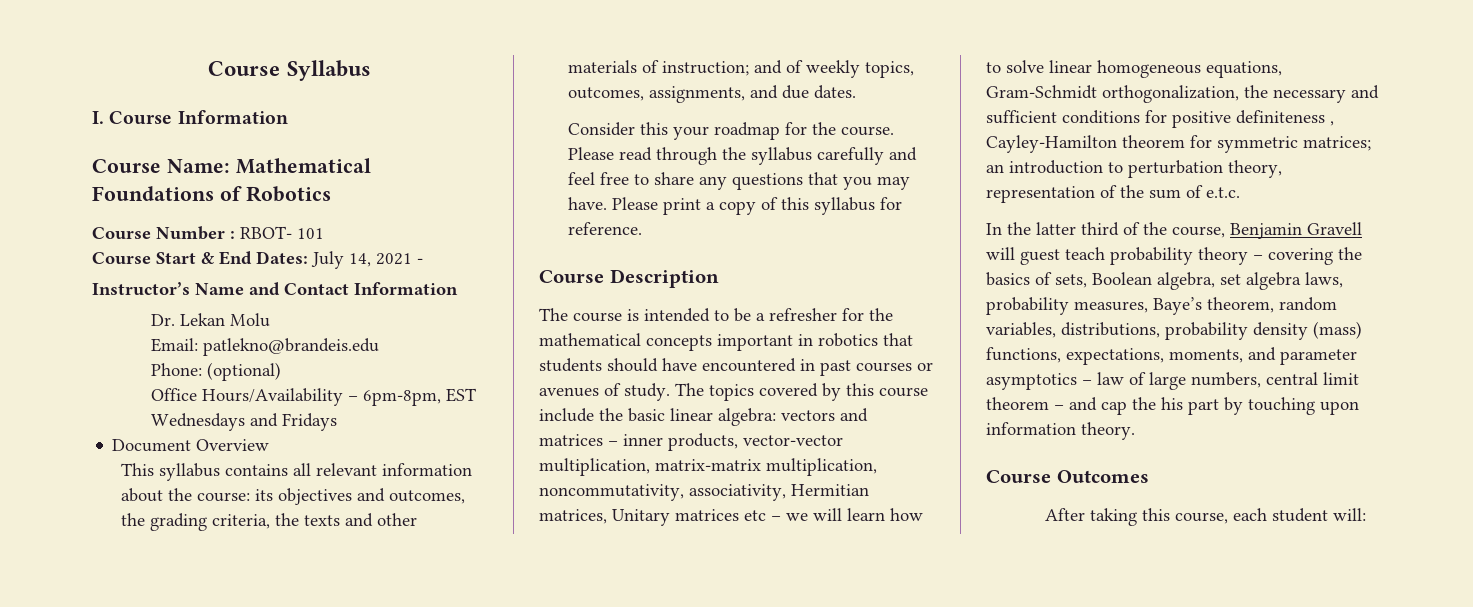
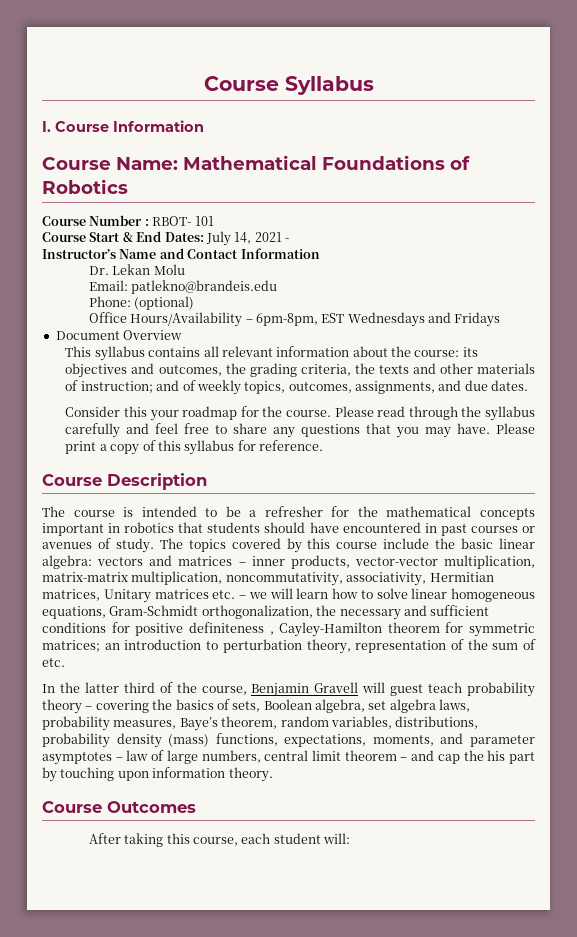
[744,510,766,521] etc -> [212,590,236,599] etc.
[1206,187,1240,198] e.t.c. -> [42,658,65,667] etc.
[986,373,1077,390] asymptotics -> [42,752,112,765] asymptotes

